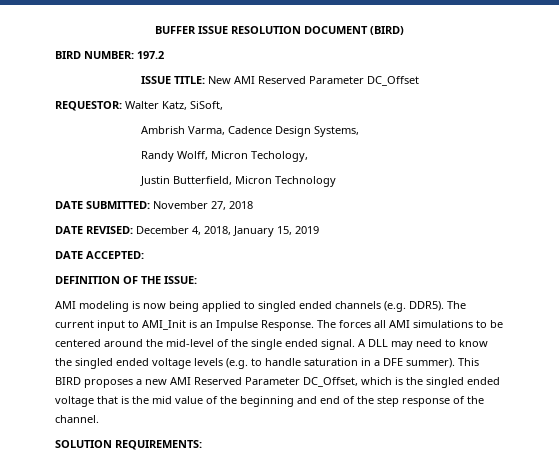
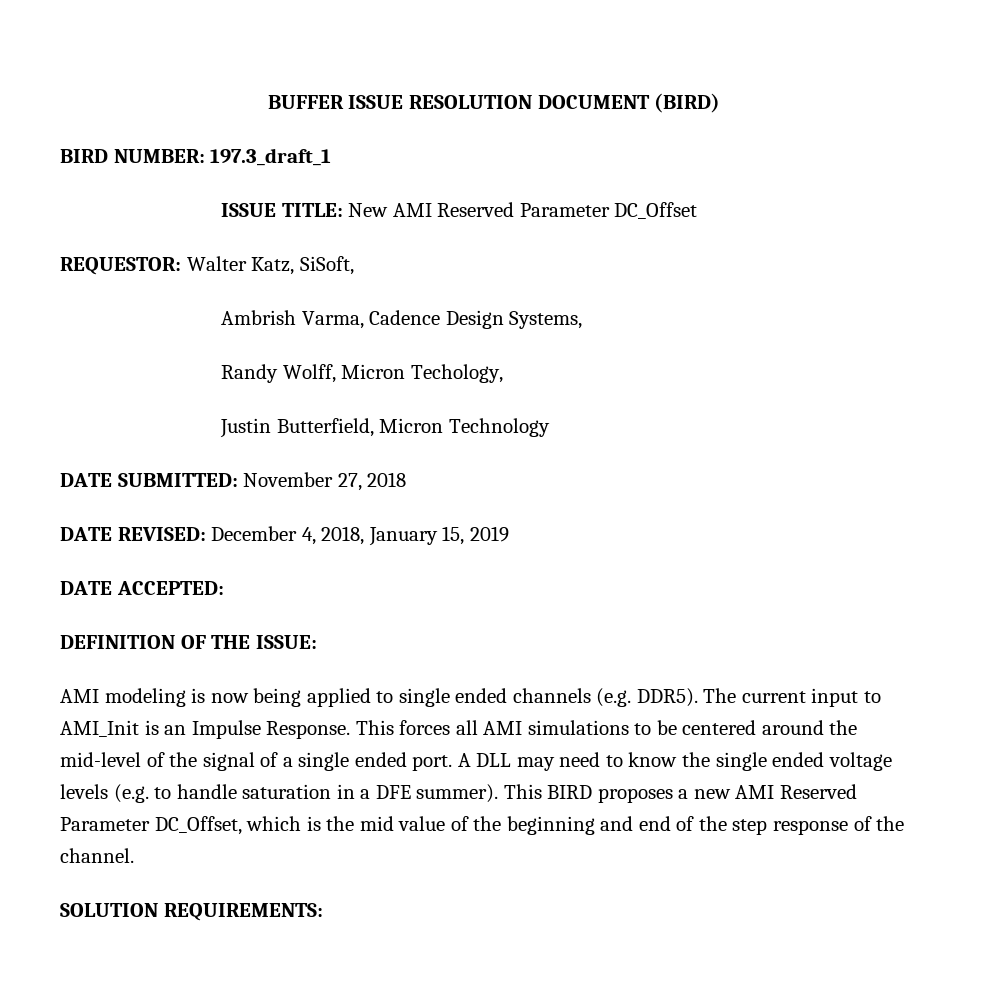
[137,51,164,59] 197.2 -> [210,148,332,166] 197.3_draft_1
[258,301,296,312] singled -> [398,688,450,707] single
[317,320,336,328] The -> [355,720,394,735] This
[251,339,355,350] single ended signal. -> [202,752,453,771] signal of a single ended port.
[75,358,113,369] singled -> [715,752,767,771] single
[426,377,500,388] [55,396,149,407] singled ended voltage that is the -> (355, 823) none

